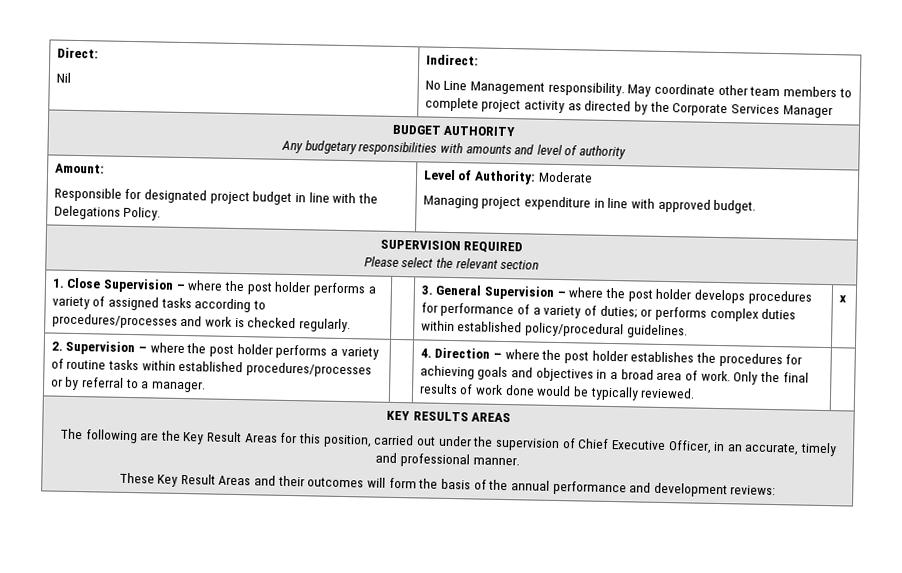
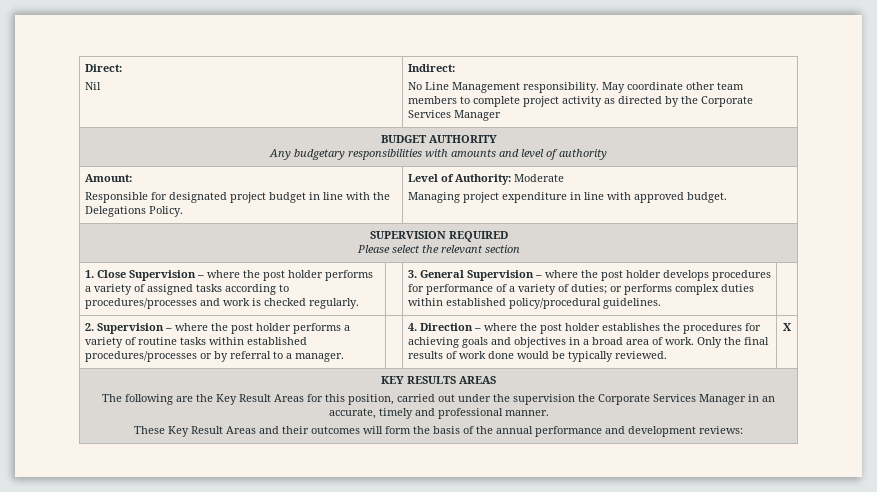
[838,295,846,303] x -> (661, 303) none
(696, 393) none -> [783,323,791,331] X
[562,438,712,454] of Chief Executive Officer, -> [578,394,747,405] the Corporate Services Manager

